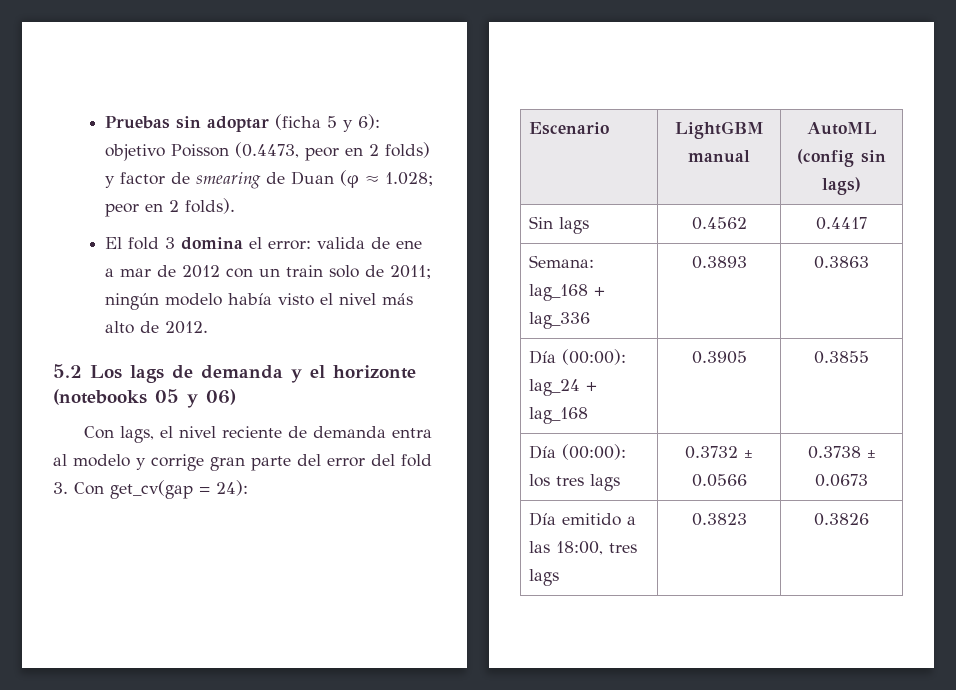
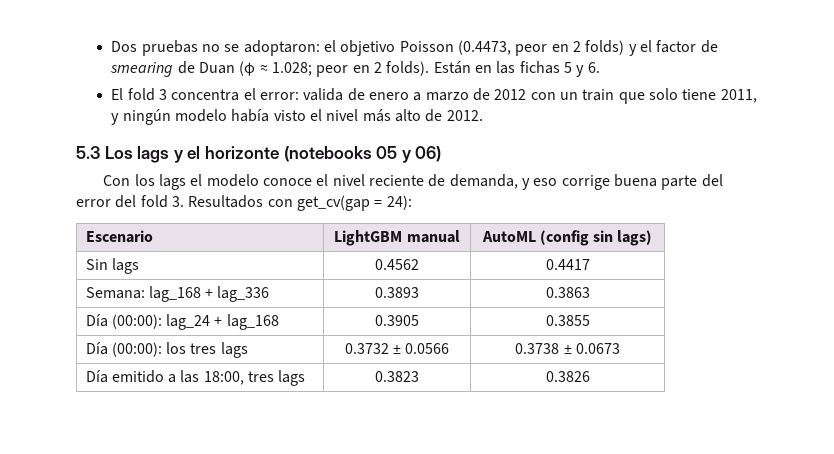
[105,114,381,132] Pruebas sin adoptar (ficha 5 y 6): -> [111,40,337,56] Dos pruebas no se adoptaron: el
(116, 182) none -> [639,40,652,52] el
(236, 206) none -> [433,61,600,77] Están en las fichas 5 y 6.
[181,237,244,250] domina -> [171,89,240,101] concentra
[396,240,423,249] [105,268,152,277] ene a mar -> [369,92,469,101] enero a marzo
[329,265,432,279] solo de 2011; -> [618,88,757,104] [111,113,120,125] que solo tiene 2011, y
[53,364,82,378] 5.2 -> [76,146,100,159] 5.3
[172,365,283,379] de demanda -> (170, 154) none
[120,426,433,443] [53,454,245,471] lags, el nivel reciente de demanda entra al modelo y corrige gran -> [134,174,657,190] los lags el modelo conoce el nivel reciente de demanda, y eso corrige buena
[74,482,104,495] Con -> [188,195,293,208] Resultados con

